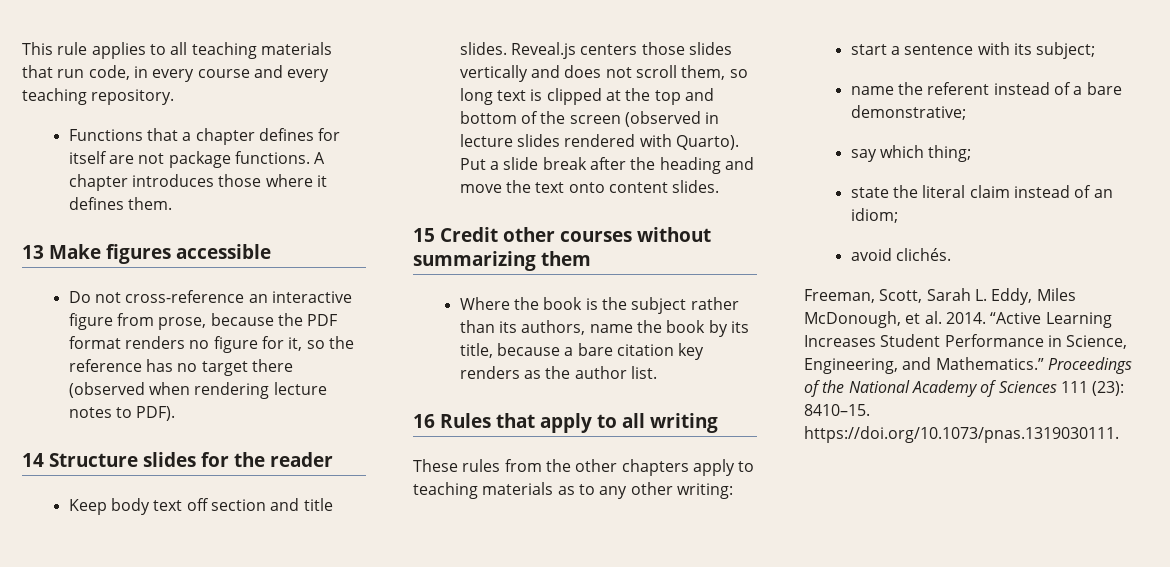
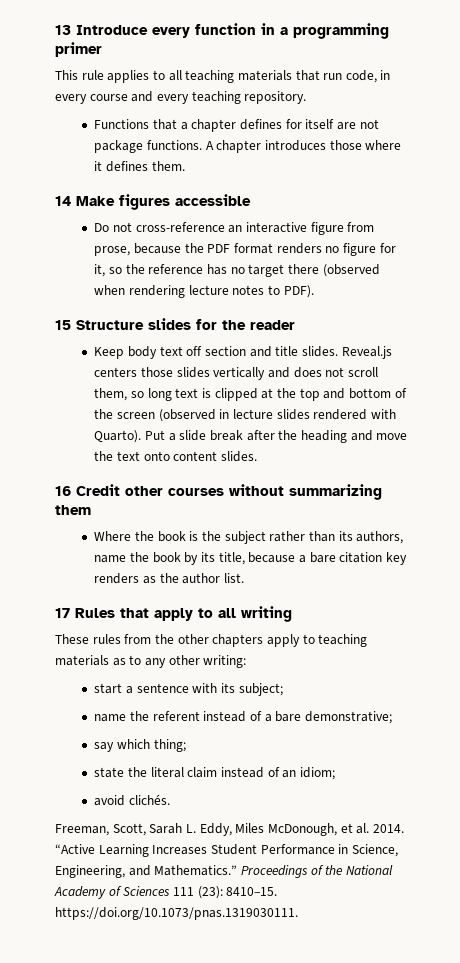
(22, 48) none -> [55,23,389,39] [55,42,102,57] 13 Introduce every function in a programming primer //
[22,245,44,259] 13 -> [55,196,71,206] 14
[22,453,44,467] 14 -> [55,320,71,330] 15
[413,228,435,242] 15 -> [55,486,71,496] 16
[413,414,435,428] 16 -> [55,608,70,618] 17

